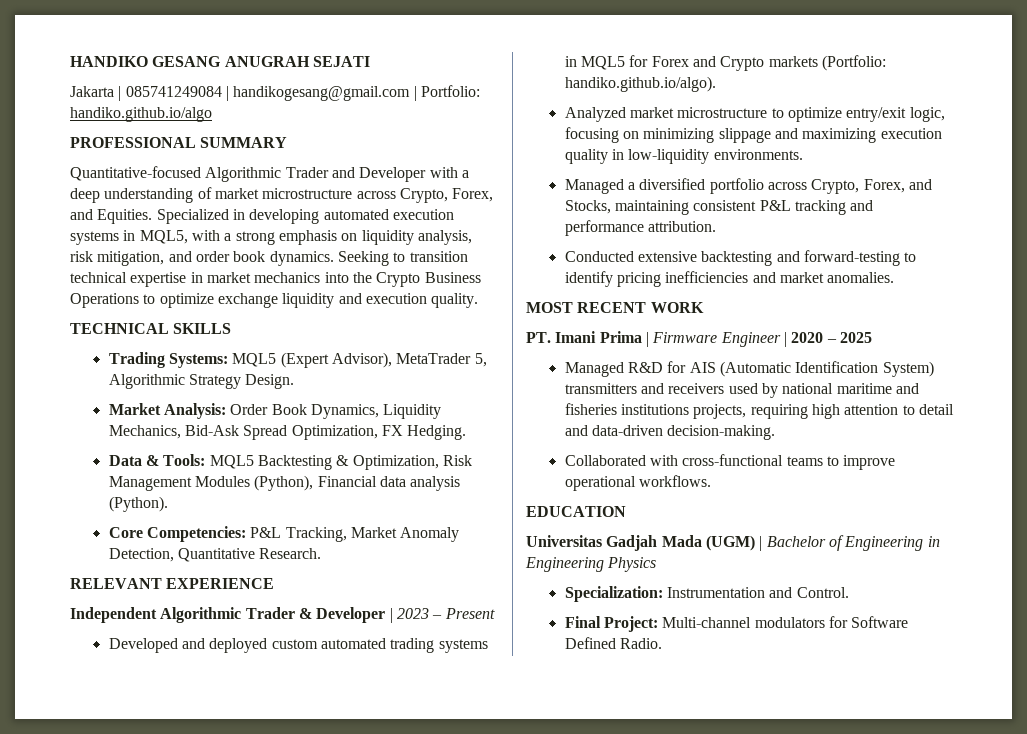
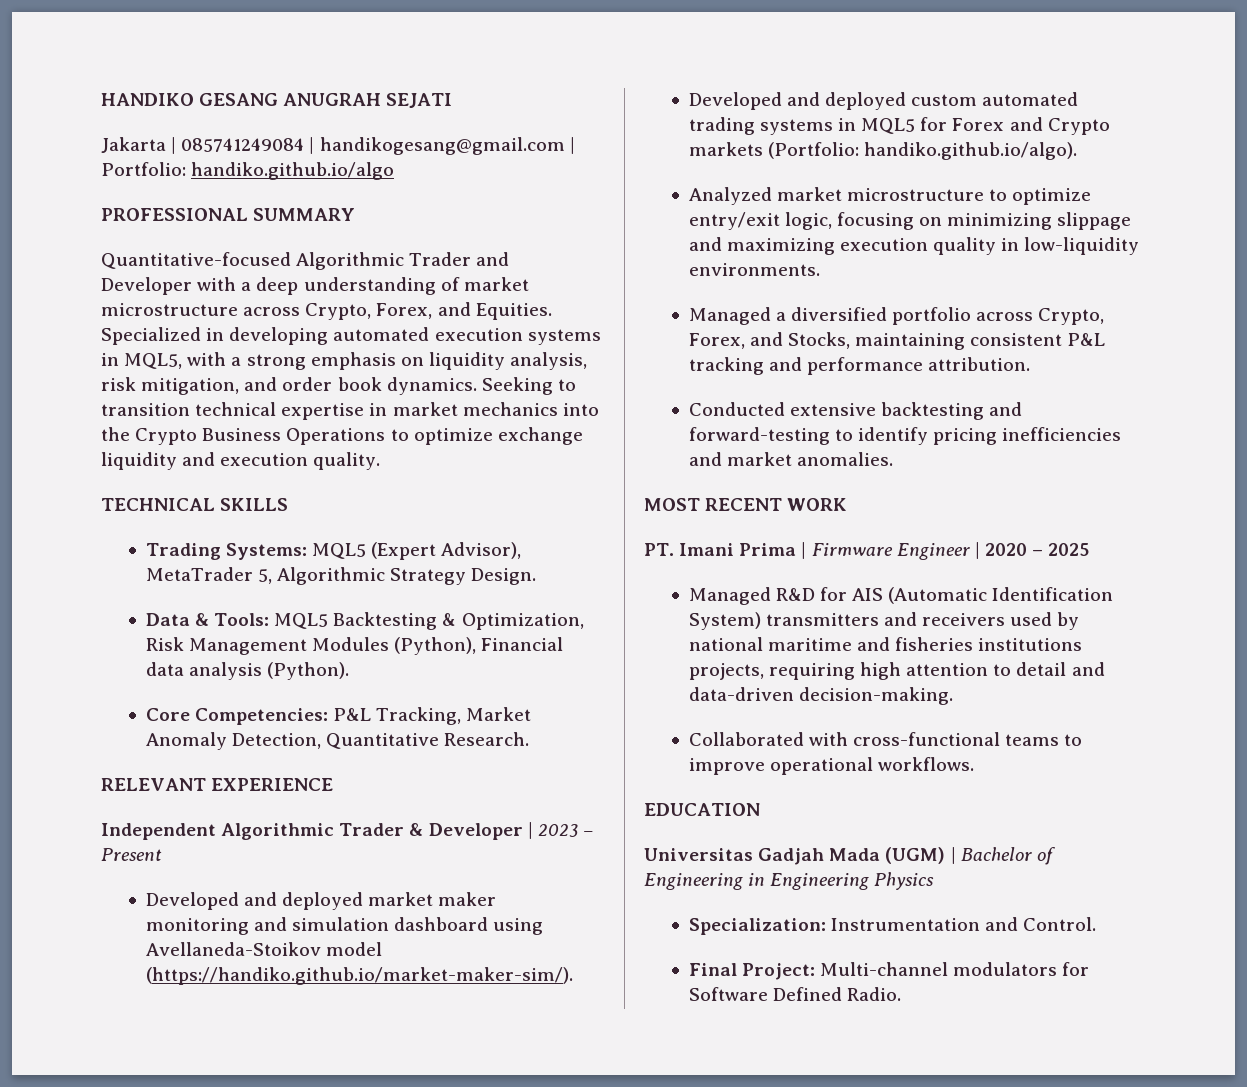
[108,403,442,419] [108,425,467,440] // Market Analysis: Order Book Dynamics, Liquidity Mechanics, Bid-Ask Spread Optimization, FX Hedging. -> (537, 576) none
(495, 613) none -> [145,892,497,910] [145,917,544,935] [145,942,382,956] [145,967,573,985] // Developed and deployed market maker monitoring and simulation dashboard using Avellaneda-Stoikov model (https://handiko.github.io/market-maker-sim/).

